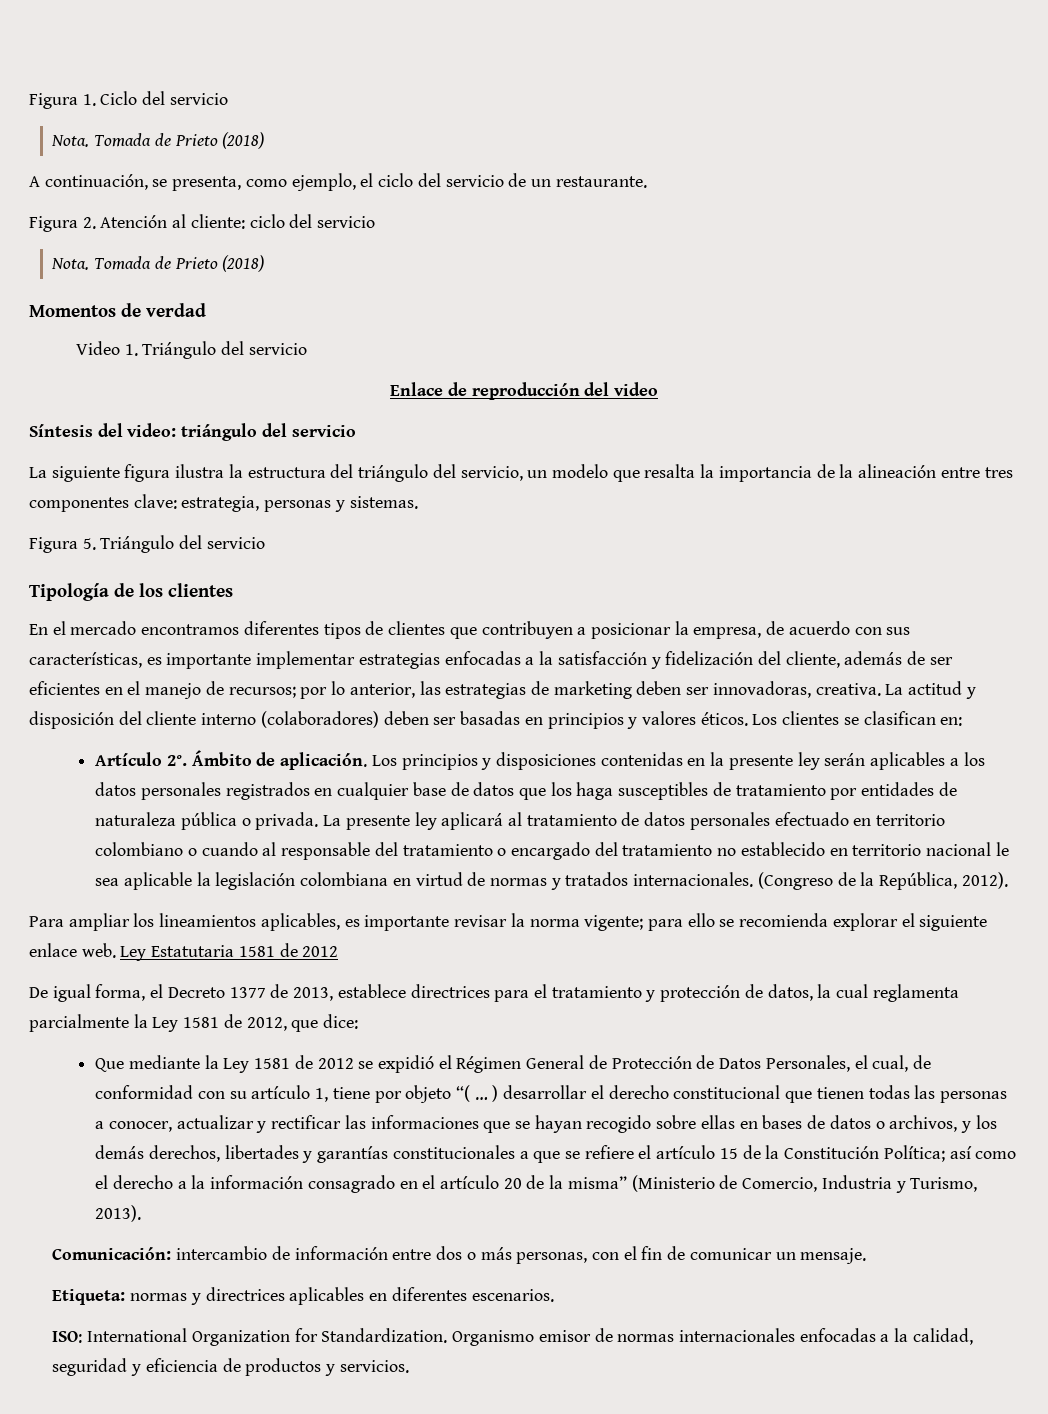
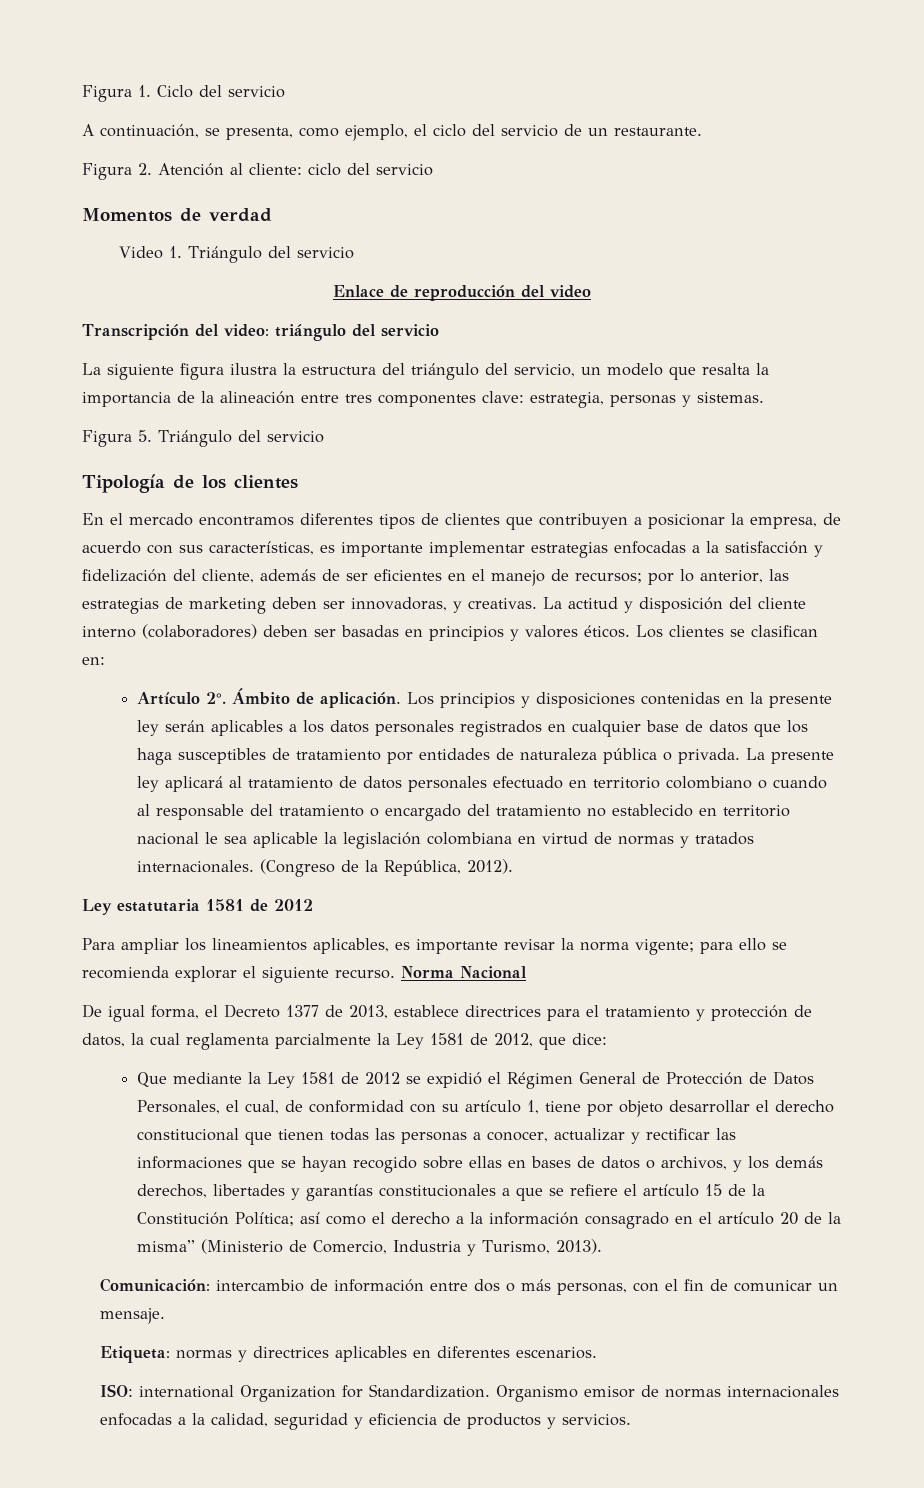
[51,132,265,149] // Nota. Tomada de Prieto (2018) -> (285, 92) none
[51,255,265,272] // Nota. Tomada de Prieto (2018) -> (433, 170) none
[29,424,93,437] Síntesis -> [82,324,189,340] Transcripción
[815,683,881,696] creativa. -> [453,598,537,613] y creativas.
(1008, 880) none -> [82,899,313,915] // Ley estatutaria 1581 de 2012
[29,943,339,961] enlace web. Ley Estatutaria 1581 de 2012 -> [335,966,527,979] recurso. Norma Nacional
[455,1085,499,1102] “( … ) -> (663, 1108) none
[87,1328,188,1342] International -> [139,1385,235,1398] international

